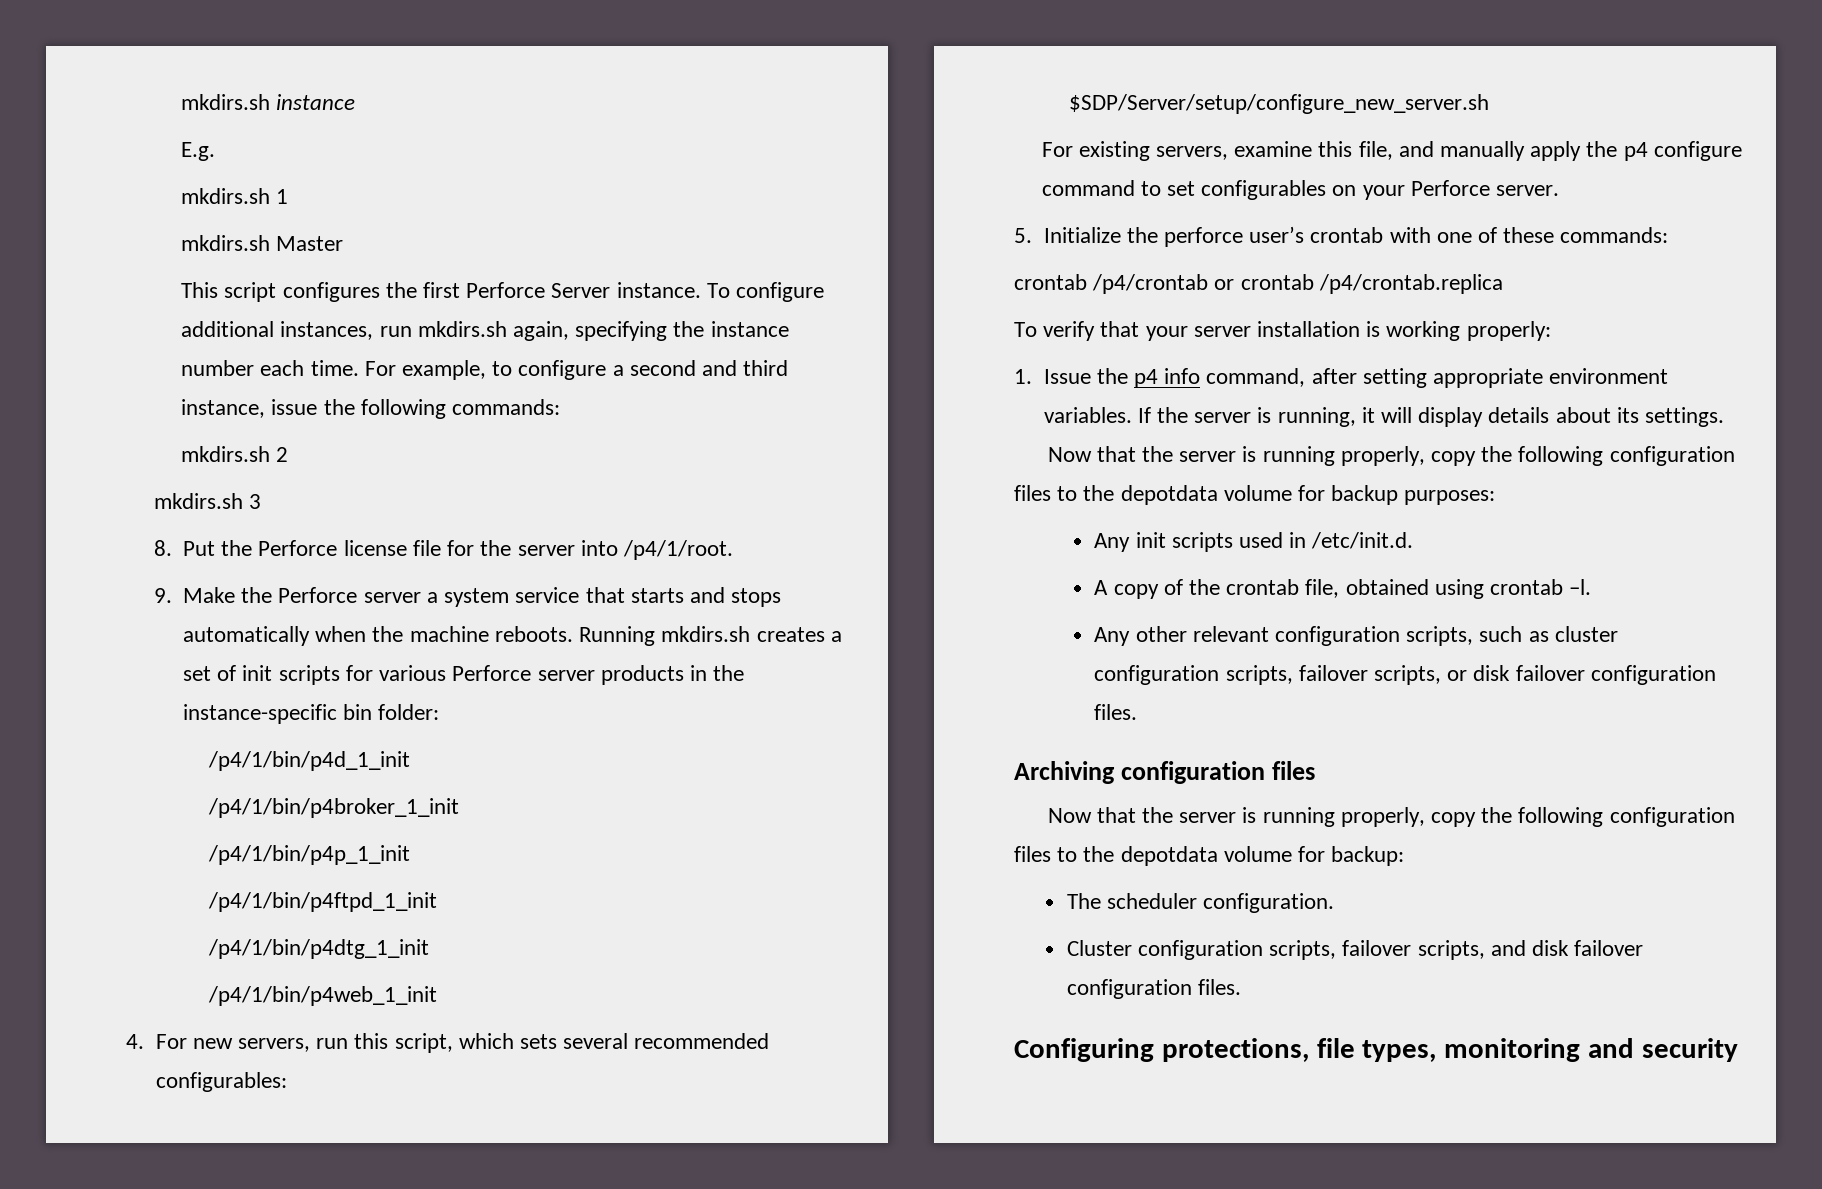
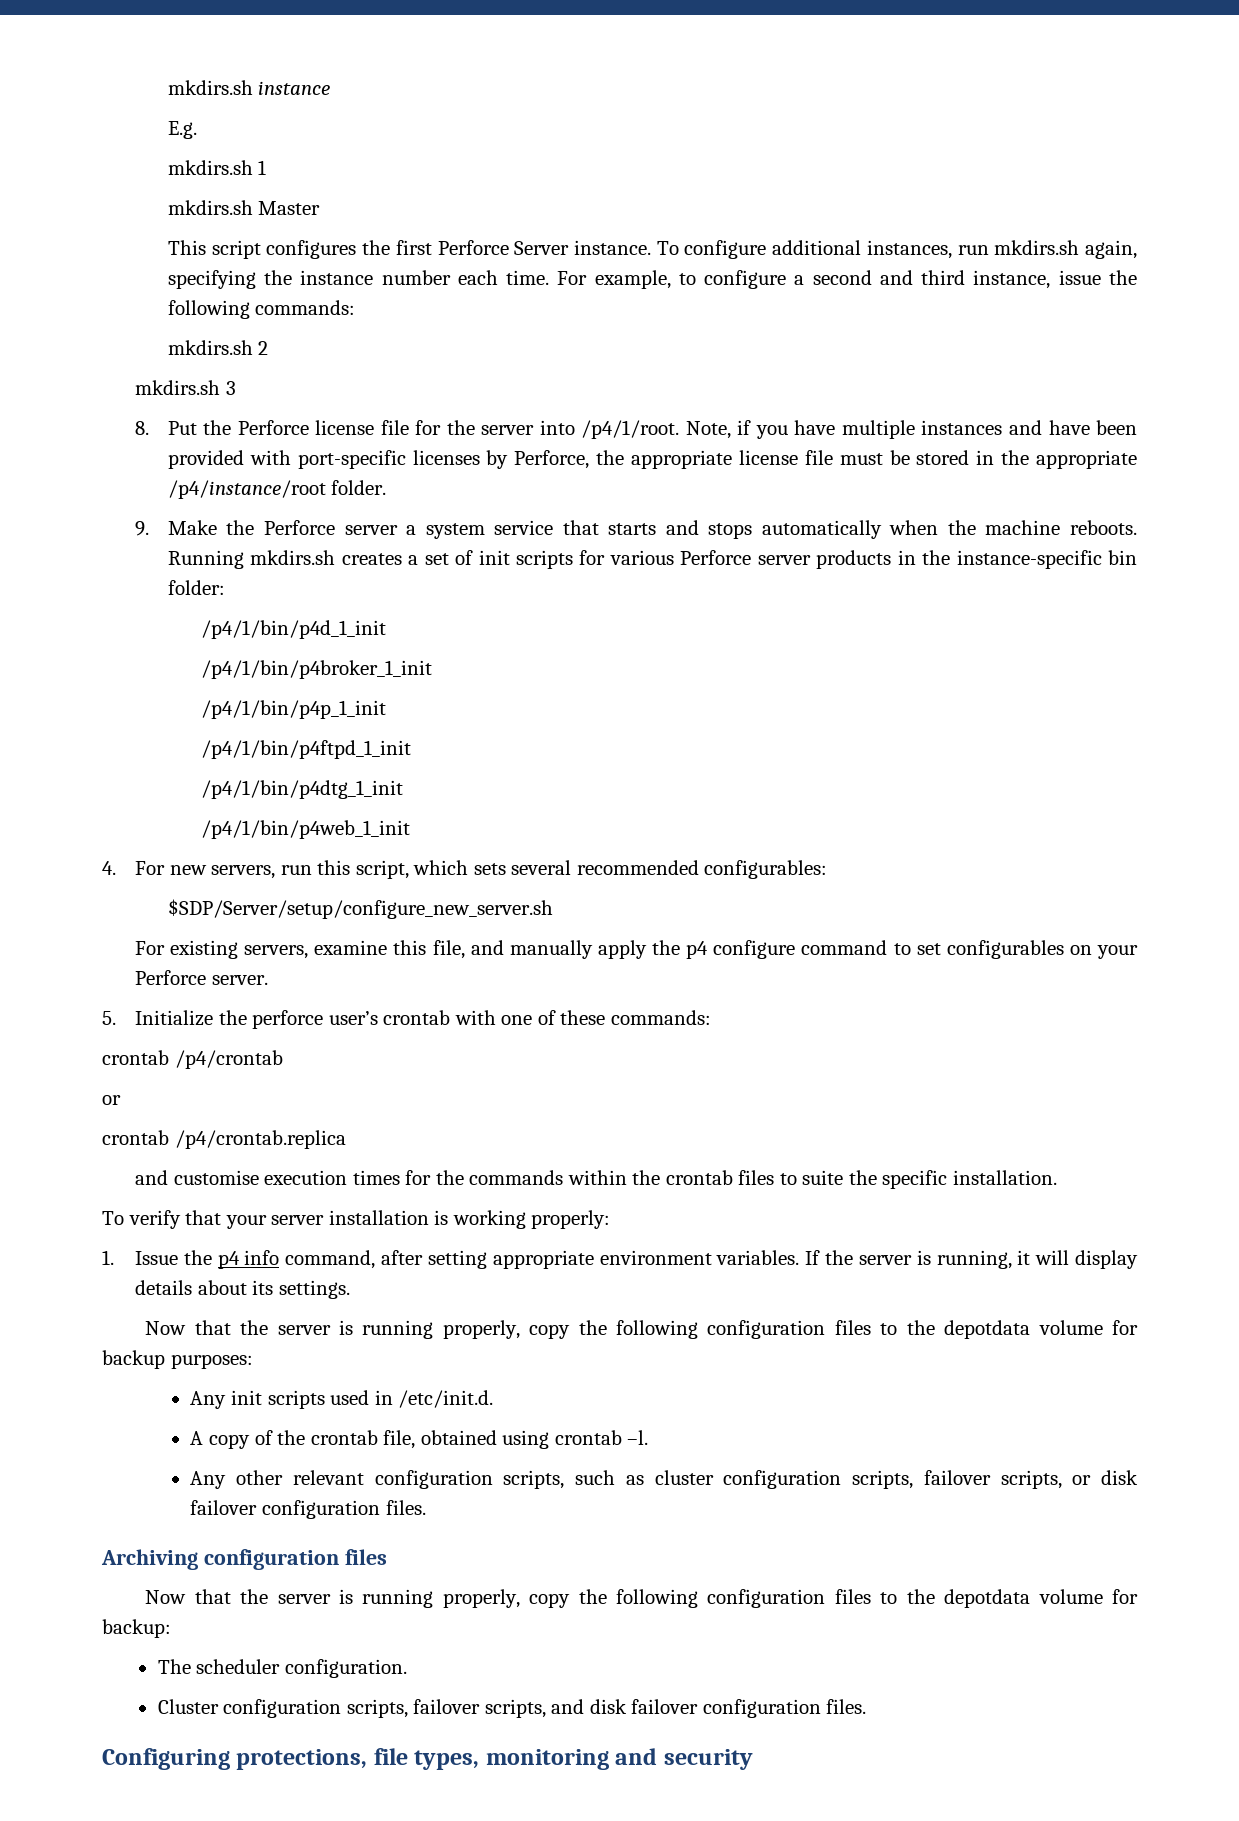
(733, 550) none -> [685,420,1137,439] [167,450,1137,469] [167,480,387,499] Note, if you have multiple instances and have been provided with port-specific licenses by Perforce, the appropriate license file must be stored in the appropriate /p4/instance/root folder.
[1214,279,1235,290] or -> [102,1095,121,1105] // or //
(1503, 284) none -> [134,1170,1057,1189] // and customise execution times for the commands within the crontab files to suite the specific installation.

